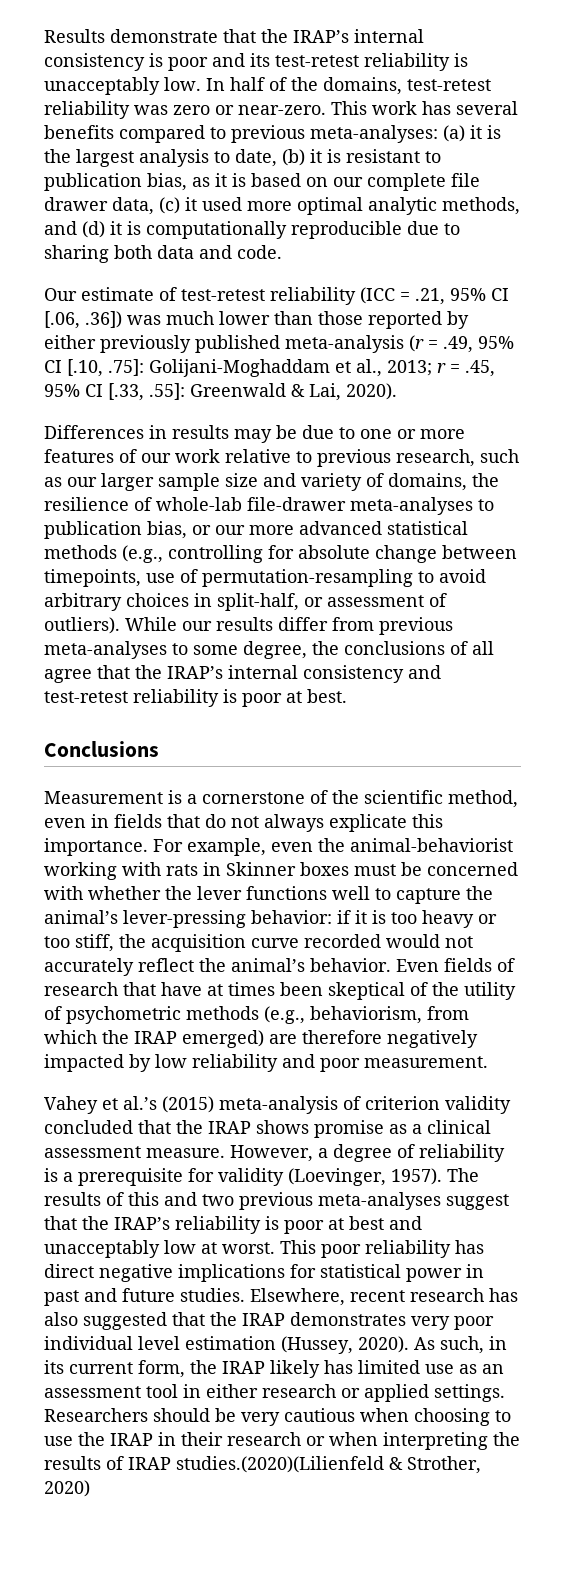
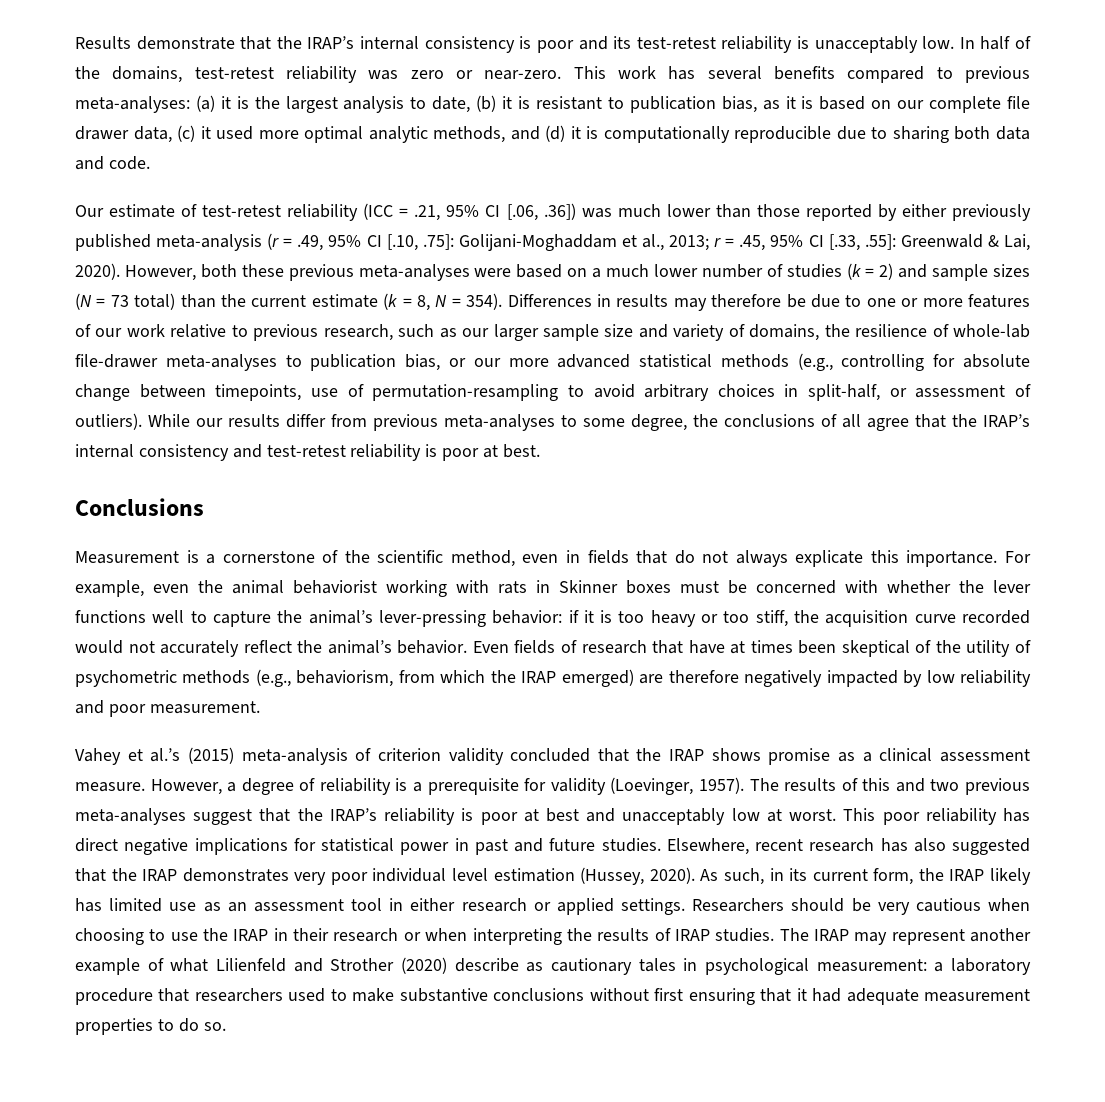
(397, 391) // -> [124,263,1030,281] [75,293,503,311] However, both these previous meta-analyses were based on a much lower number of studies (k = 2) and sample sizes (N = 73 total) than the current estimate (k = 8, N = 354).
(272, 436) none -> [711,294,782,307] therefore
[350,838,513,852] animal-behaviorist -> [232,580,377,594] animal behaviorist
[176,1456,481,1474] [44,1480,90,1497] studies.(2020)(Lilienfeld & Strother, 2020) -> [715,928,1032,945] [75,957,1031,975] [75,988,1031,1005] [75,1018,226,1035] studies. The IRAP may represent another example of what Lilienfeld and Strother (2020) describe as cautionary tales in psychological measurement: a laboratory procedure that researchers used to make substantive conclusions without first ensuring that it had adequate measurement properties to do so.

